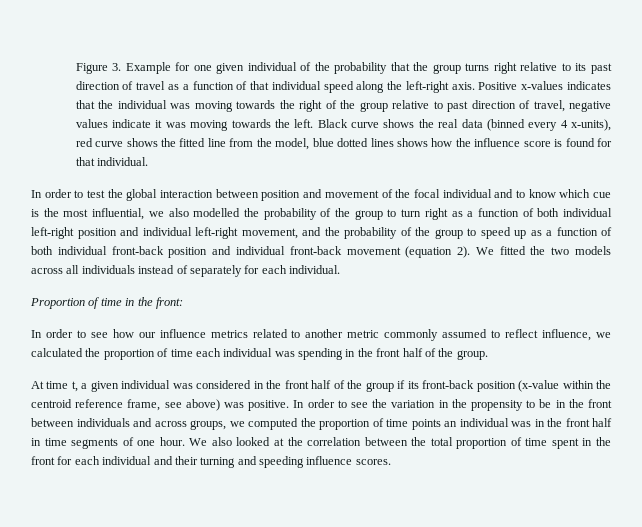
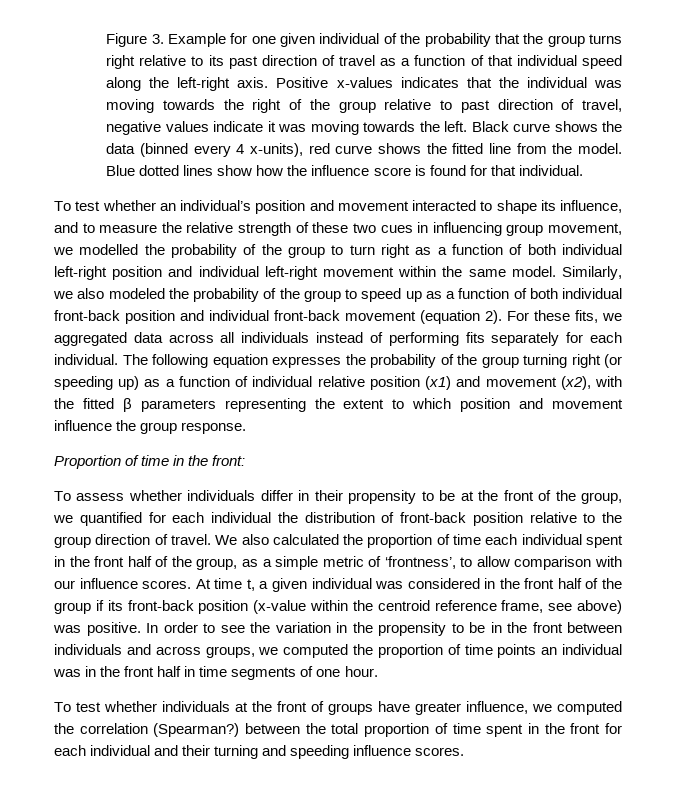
[438,119,459,128] real -> (623, 126) none
[275,138,334,150] model, blue -> [578,143,623,154] [106,165,136,176] model. Blue
[396,138,428,147] shows -> [217,165,253,176] show
[31,189,611,201] [31,208,189,220] In order to test the global interaction between position and movement of the focal individual and to know which cue is the most influential, we also -> [54,200,622,214] [54,222,623,236] [53,247,73,255] To test whether an individual’s position and movement interacted to shape its influence, and to measure the relative strength of these two cues in influencing group movement, we
[241,227,321,239] movement, and -> [322,266,622,280] [53,288,165,299] movement within the same model. Similarly, we also modeled
[475,246,611,255] We fitted the two models -> [507,310,622,323] [54,332,163,346] For these fits, we aggregated data
(188, 269) none -> [388,332,485,346] performing fits
(340, 269) none -> [122,354,622,368] [54,376,622,390] [54,398,624,412] [54,420,247,434] The following equation expresses the probability of the group turning right (or speeding up) as a function of individual relative position (x1) and movement (x2), with the fitted β parameters representing the extent to which position and movement influence the group response.
[31,329,611,341] In order to see how our influence metrics related to another metric commonly assumed to reflect influence, we -> [54,490,622,504] [53,512,622,526] [54,534,269,548] To assess whether individuals differ in their propensity to be at the front of the group, we quantified for each individual the distribution of front-back position relative to the group direction of travel. We also
[274,348,488,360] was spending in the front half of the group. // -> [586,535,624,548] [54,556,622,570] [54,578,192,589] spent in the front half of the group, as a simple metric of ‘frontness’, to allow comparison with our influence scores.
[189,437,362,446] We also looked at the correlation -> [54,701,622,715] [54,723,240,737] // To test whether individuals at the front of groups have greater influence, we computed the correlation (Spearman?)

